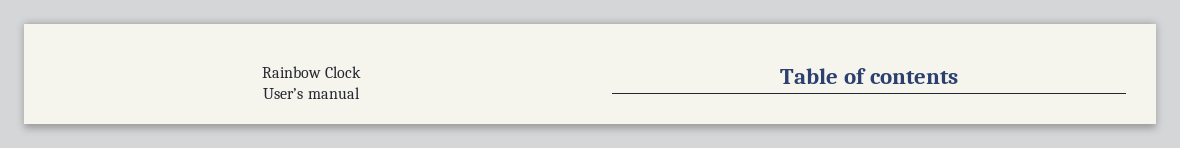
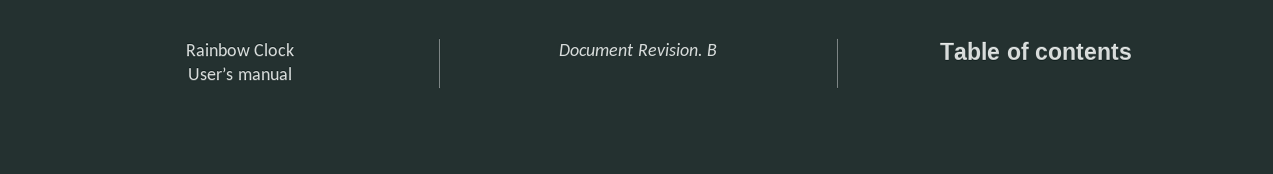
(360, 93) none -> [557,42,718,57] // Document Revision. B

